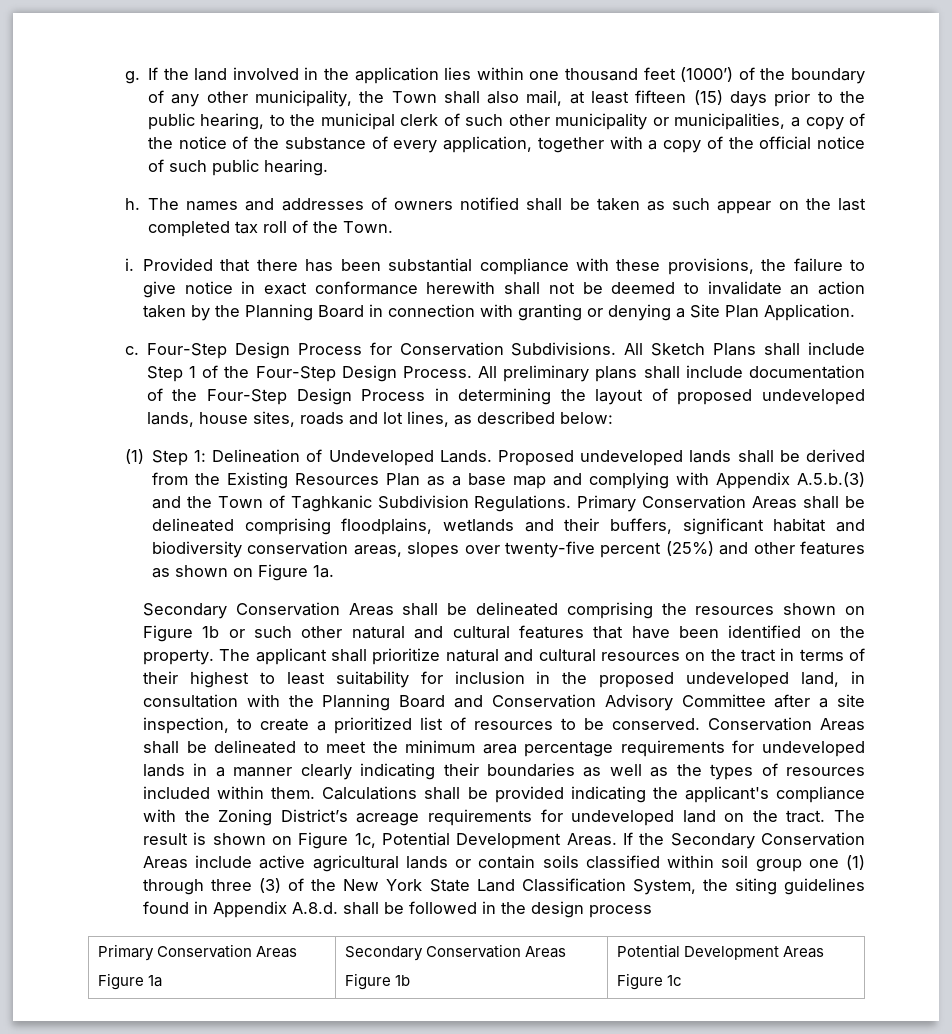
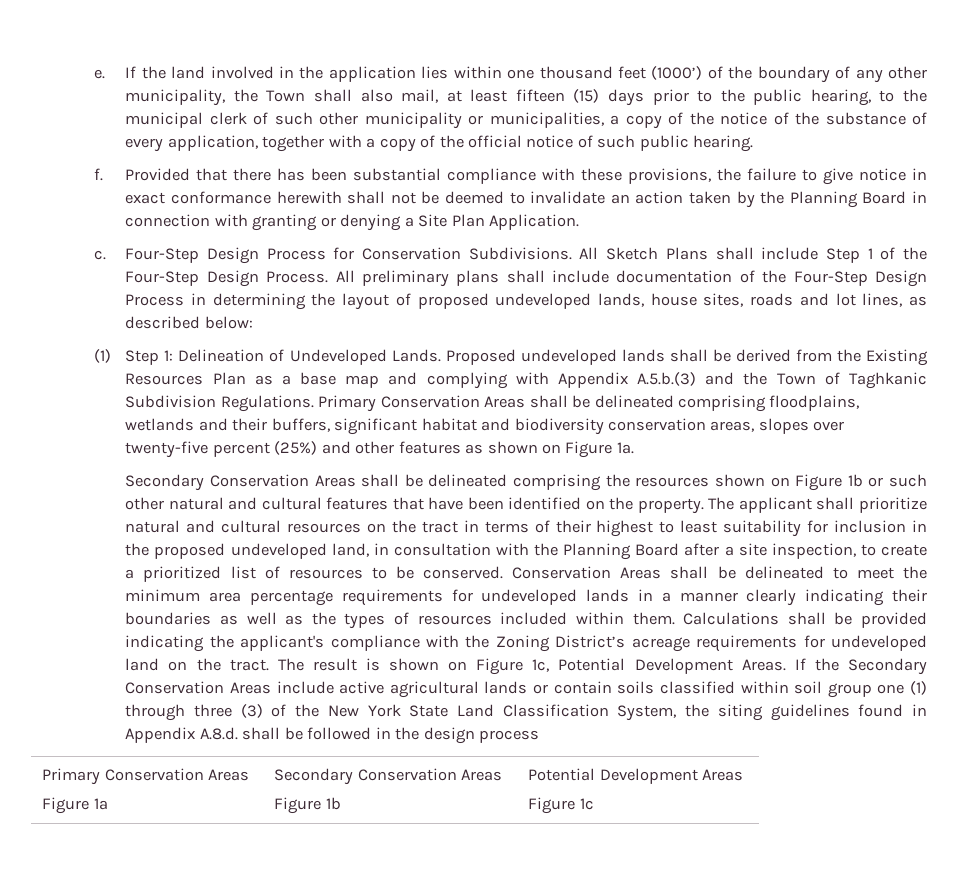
[124,71,140,84] g. -> [93,69,105,79] e.
[124,197,867,214] [147,220,393,237] [124,258,134,271] h. The names and addresses of owners notified shall be taken as such appear on the last completed tax roll of the Town. // i. -> [93,168,103,181] f.
[454,694,766,711] and Conservation Advisory Committee -> (680, 549) none

